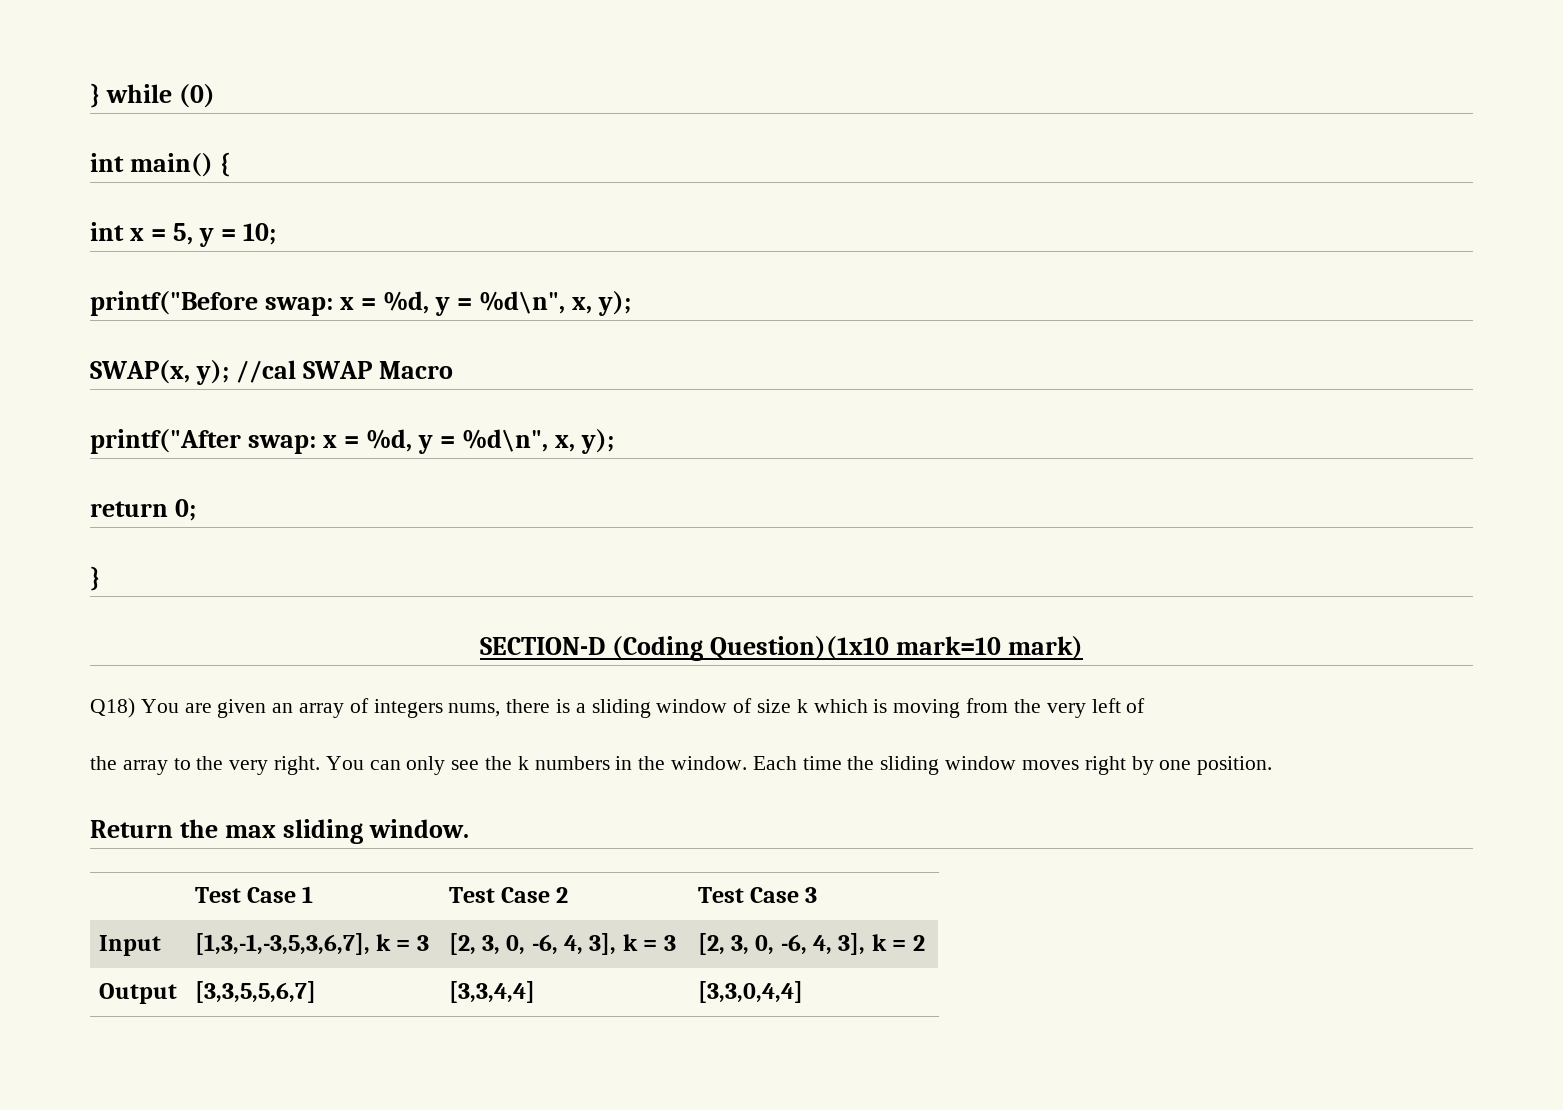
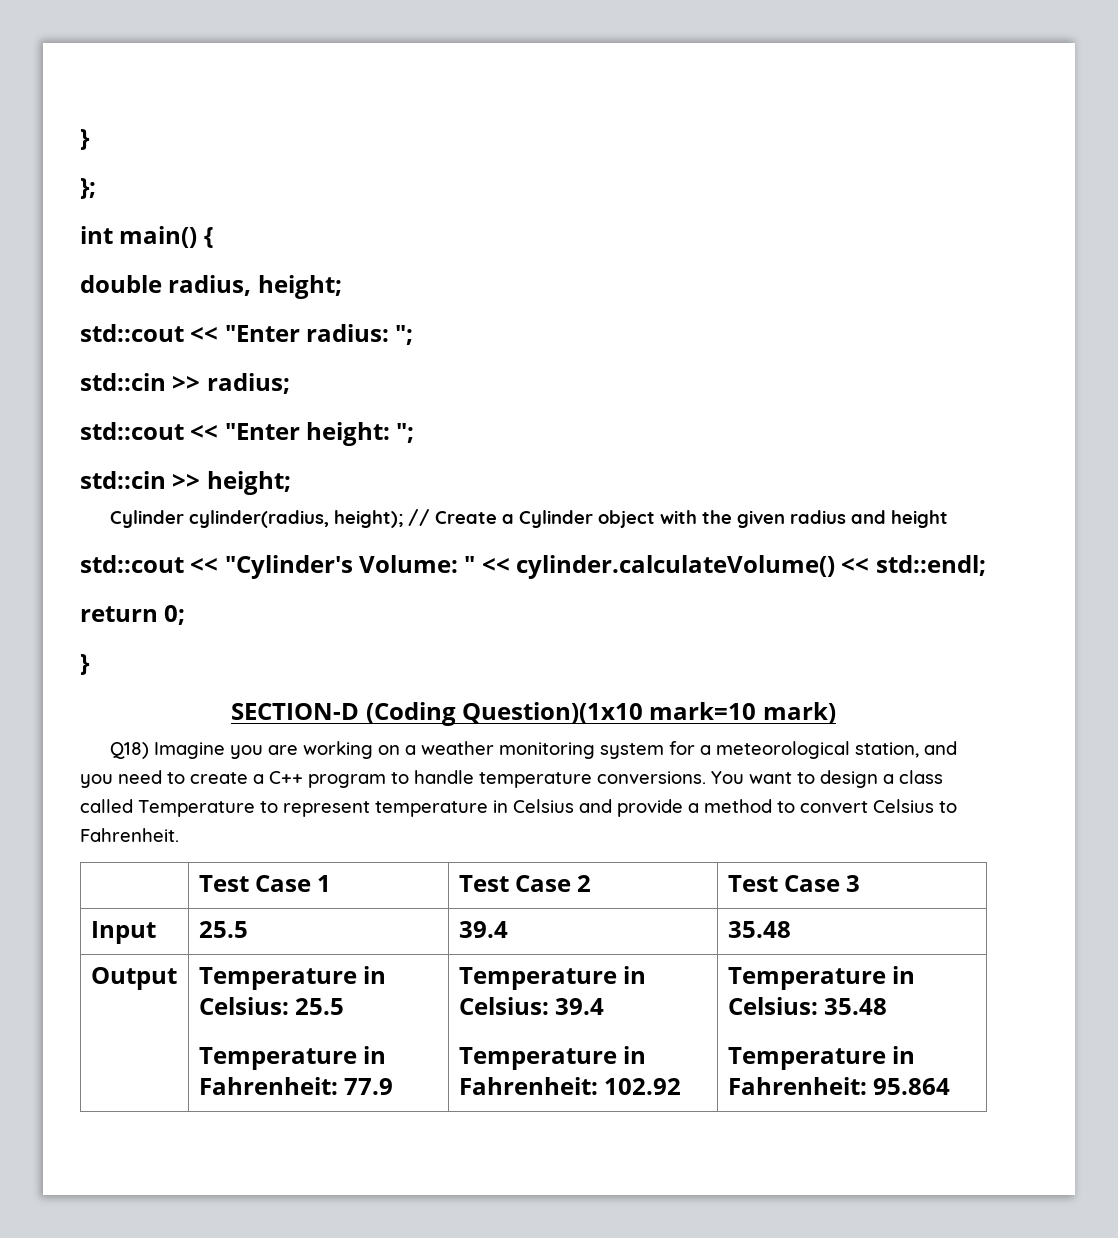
[90,83,216,108] } while (0) -> [80,129,90,150] [80,178,96,199] } // };
[90,222,277,247] [90,291,632,316] [90,360,454,385] [90,429,615,454] int x = 5, y = 10; // printf("Before swap: x = %d, y = %d\n", x, y); // SWAP(x, y); //cal SWAP Macro // printf("After swap: x = %d, y = %d\n", x, y); -> [80,275,342,299] [80,324,414,345] [80,373,290,394] [80,422,415,446] [80,471,291,495] [110,509,949,528] [80,555,986,579] double radius, height; // std::cout << "Enter radius: "; // std::cin >> radius; // std::cout << "Enter height: "; // std::cin >> height; // Cylinder cylinder(radius, height); // Create a Cylinder object with the given radius and height // std::cout << "Cylinder's Volume: " << cylinder.calculateVolume() << std::endl;
[140,698,1146,718] [90,756,1273,775] [90,819,470,844] You are given an array of integers nums, there is a sliding window of size k which is moving from the very left of // the array to the very right. You can only see the k numbers in the window. Each time the sliding window moves right by one position. // Return the max sliding window. -> [154,741,958,759] [80,770,943,788] [80,799,957,817] [80,828,179,842] Imagine you are working on a weather monitoring system for a meteorological station, and you need to create a C++ program to handle temperature conversions. You want to design a class called Temperature to represent temperature in Celsius and provide a method to convert Celsius to Fahrenheit.
[194,933,429,955] [448,933,676,955] [697,933,925,955] [98,983,177,1004] [194,981,316,1003] [448,981,535,1003] [697,981,803,1003] [1,3,-1,-3,5,3,6,7], k = 3 | [2, 3, 0, -6, 4, 3], k = 3 | [2, 3, 0, -6, 4, 3], k = 2 // Output | [3,3,5,5,6,7] | [3,3,4,4] | [3,3,0,4,4] -> [198,921,248,938] [458,921,508,938] [727,921,791,938] [90,967,177,990] [198,966,387,990] [198,997,345,1015] [198,1046,387,1070] [198,1077,394,1095] [458,966,647,990] [458,997,605,1015] [458,1046,647,1070] [458,1077,682,1095] [727,966,916,990] [727,997,888,1015] [727,1046,916,1070] [727,1077,951,1095] 25.5 | 39.4 | 35.48 // Output | Temperature in Celsius: 25.5 // Temperature in Fahrenheit: 77.9 | Temperature in Celsius: 39.4 // Temperature in Fahrenheit: 102.92 | Temperature in Celsius: 35.48 // Temperature in Fahrenheit: 95.864

